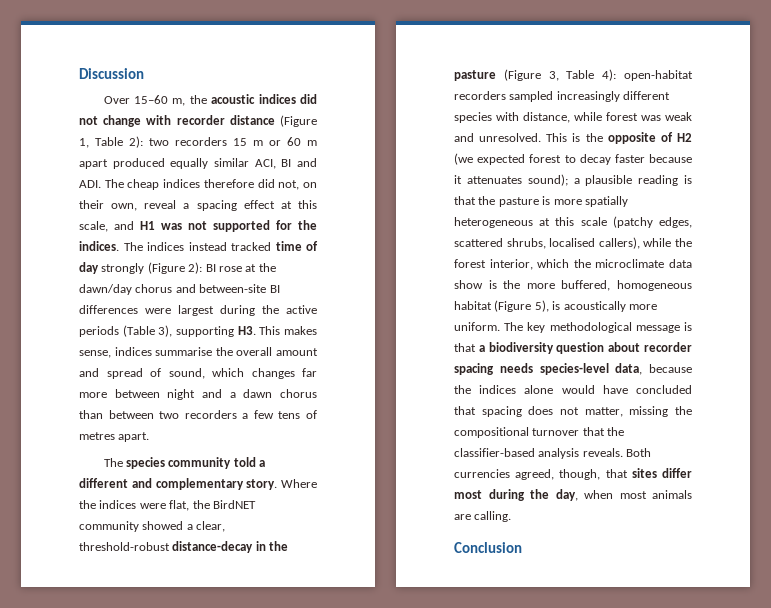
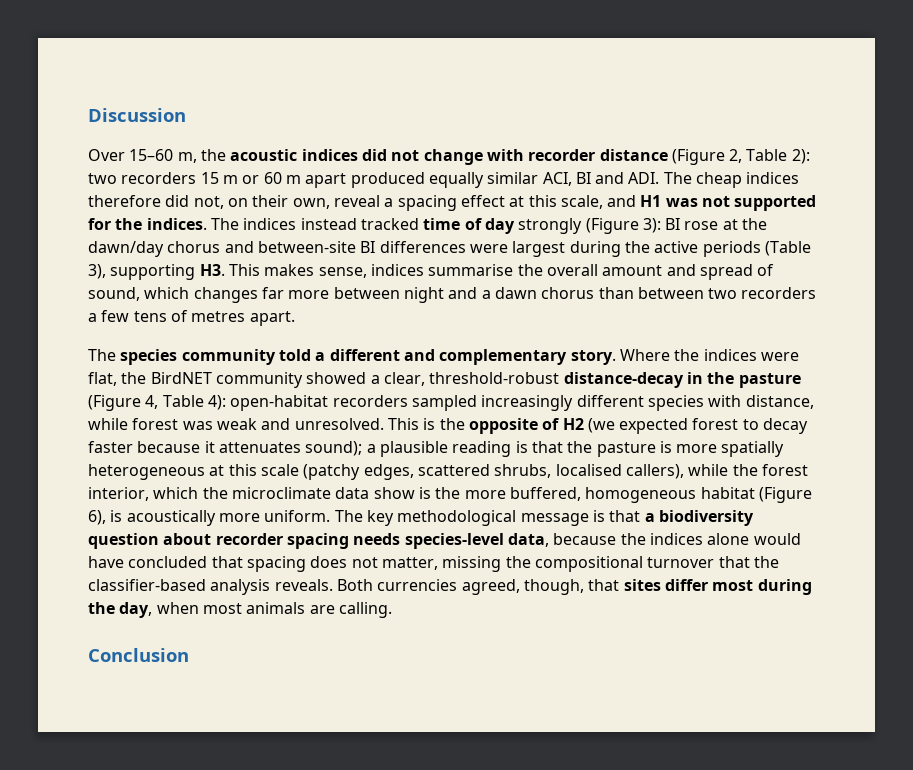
[79,138,89,148] 1, -> [729,149,743,163] 2,
[188,262,203,274] 2): -> [642,218,661,233] 3):
[548,71,559,81] 3, -> [145,395,159,409] 4,
[534,300,549,312] 5), -> [88,510,106,525] 6),

